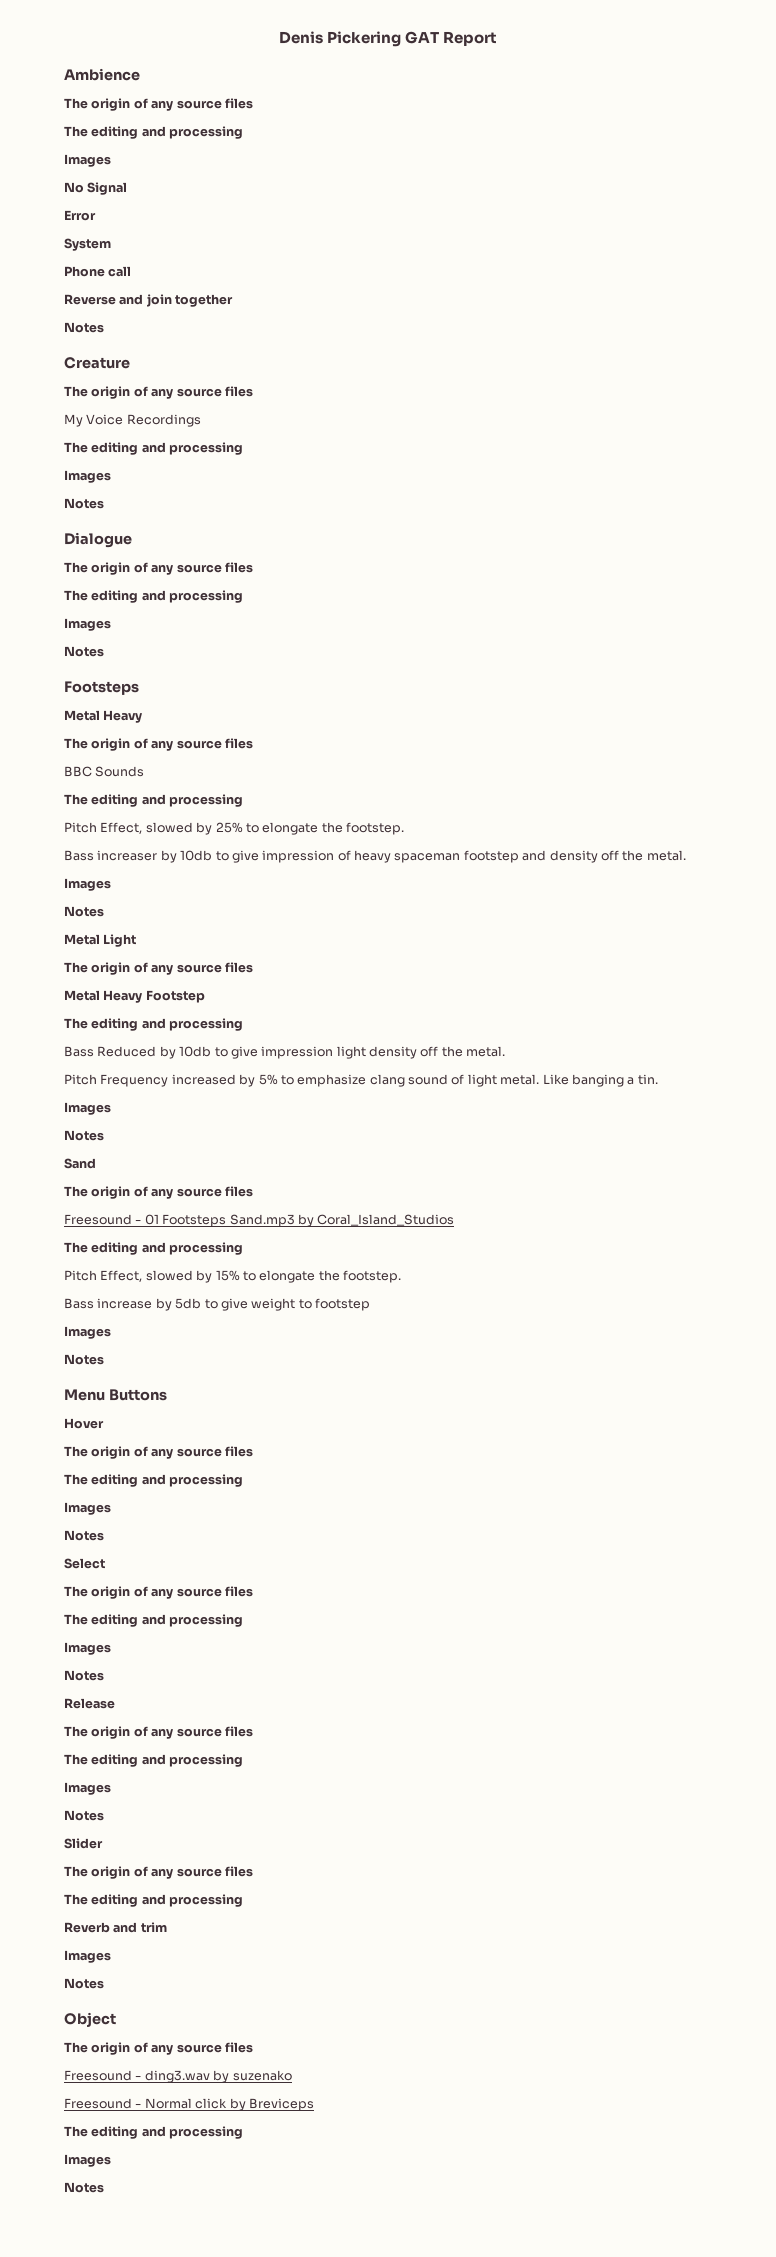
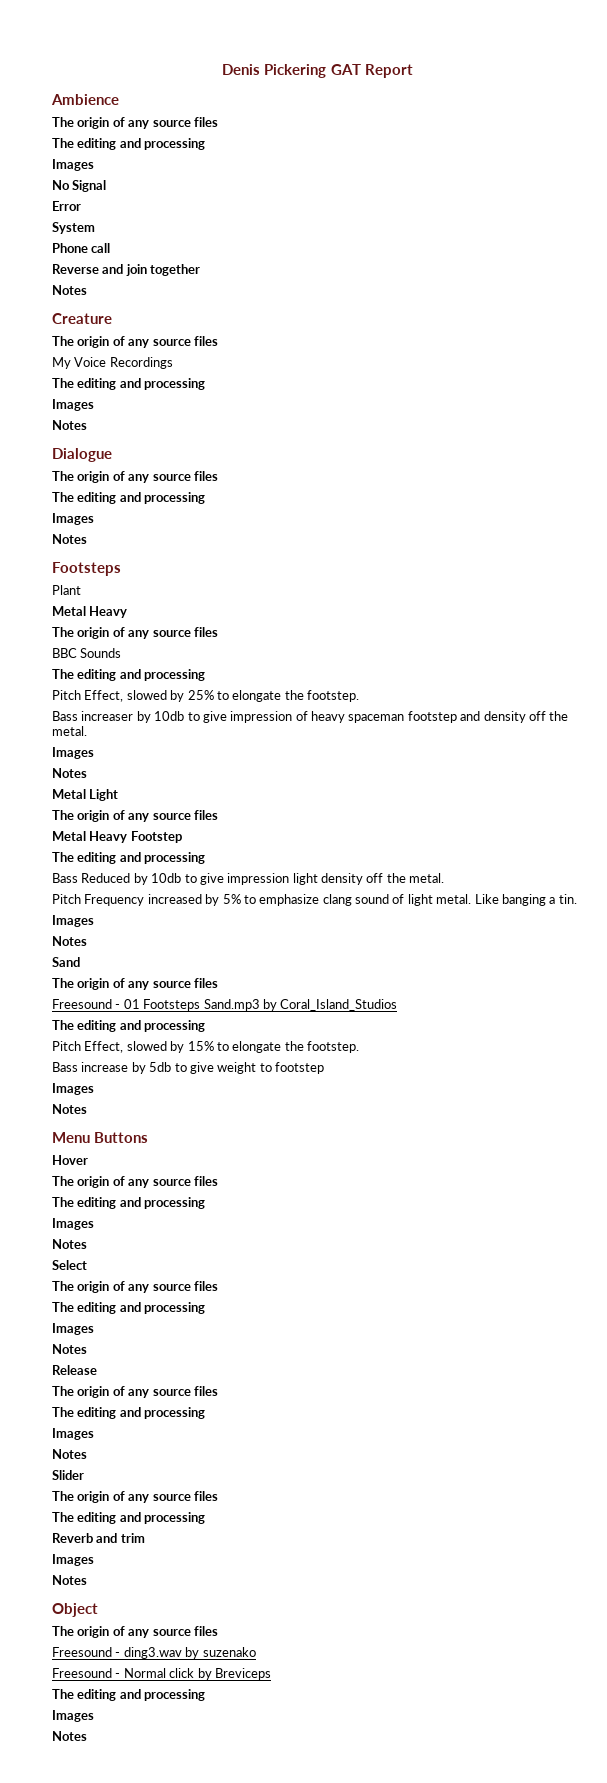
(139, 688) none -> [52,585,81,595] // Plant

